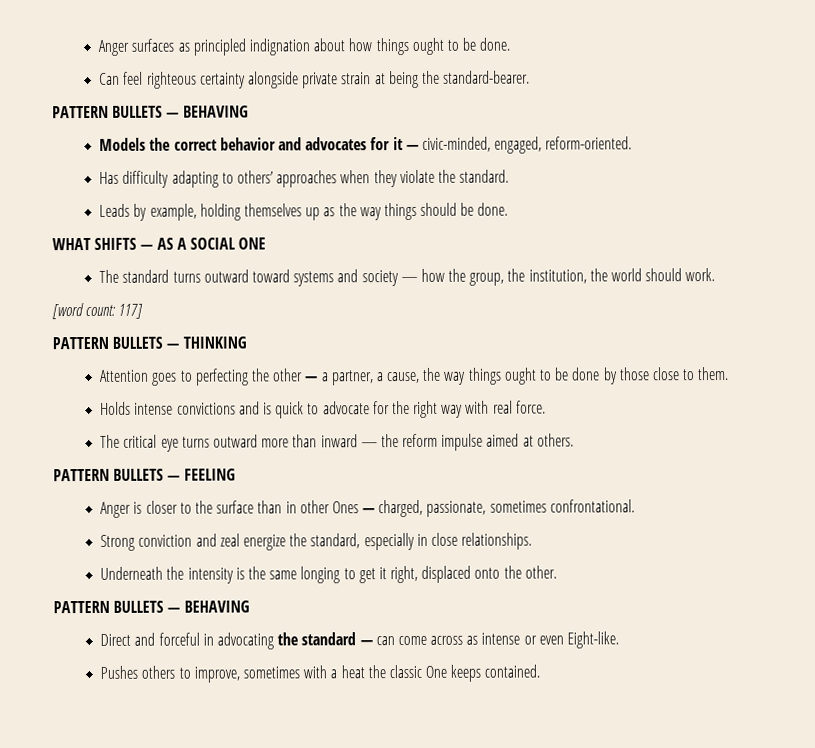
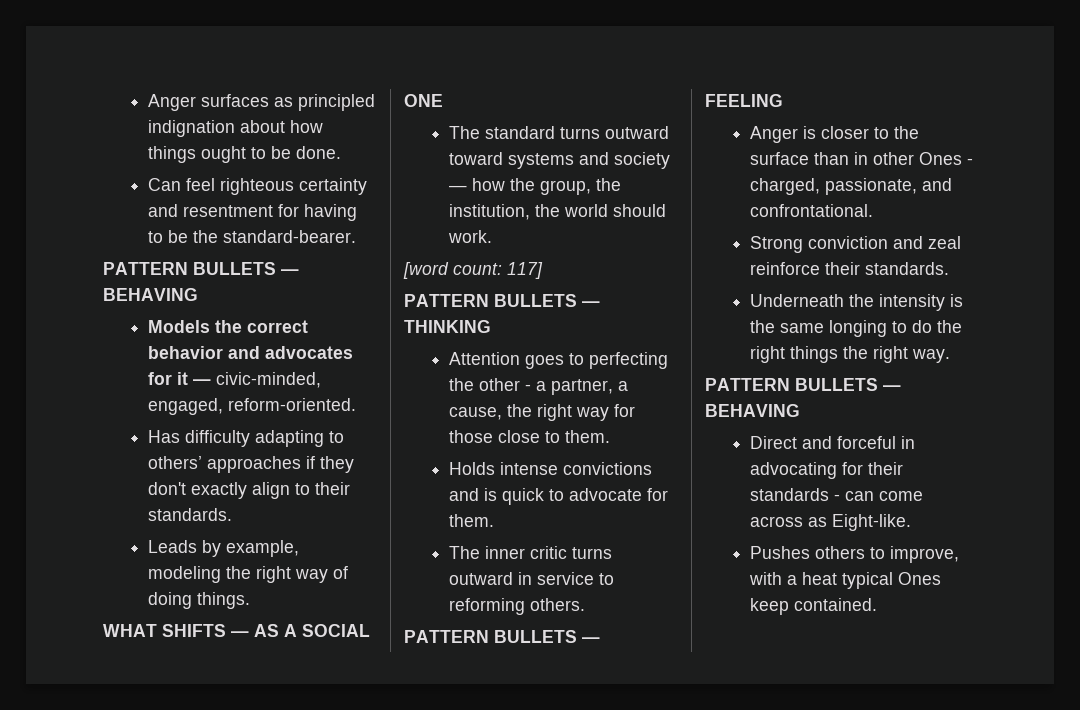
[247,70,419,89] alongside private strain at being -> [147,204,357,221] [147,230,188,243] and resentment for having to be
[340,169,510,188] [99,202,509,221] when they violate the standard. // Leads by example, holding themselves up as the way things should be done. -> [305,456,354,473] [147,482,350,499] [147,508,232,521] [147,540,299,557] [147,566,348,583] [147,592,250,609] if they don't exactly align to their standards. // Leads by example, modeling the right way of doing things.
[305,376,319,382] — -> [524,384,531,391] -
[443,367,618,385] way things ought to be done by -> [536,404,635,421] right way for
[391,400,546,418] [100,433,534,452] the right way with real force. // The critical eye turns outward more than inward — the reform impulse aimed at -> [448,514,494,527] [448,546,612,559] [448,572,614,585] [448,598,525,615] them. // The inner critic turns outward in service to reforming
[362,508,376,514] — -> [966,158,973,165] -
[489,500,547,513] sometimes -> [921,178,952,191] and
[242,532,533,551] energize the standard, especially in close relationships. -> [749,262,949,275] reinforce their standards.
[358,565,557,584] get it right, displaced onto the other. -> [911,320,962,333] [749,346,950,363] do the right things the right way.
[277,632,373,646] the standard — -> [841,462,903,475] [749,488,840,501] for their standards -
[481,632,564,645] intense or even -> (827, 522) none
[242,666,300,679] sometimes -> (959, 554) none
[367,664,482,682] the classic One keeps -> [841,572,941,589] [749,598,789,615] typical Ones keep

